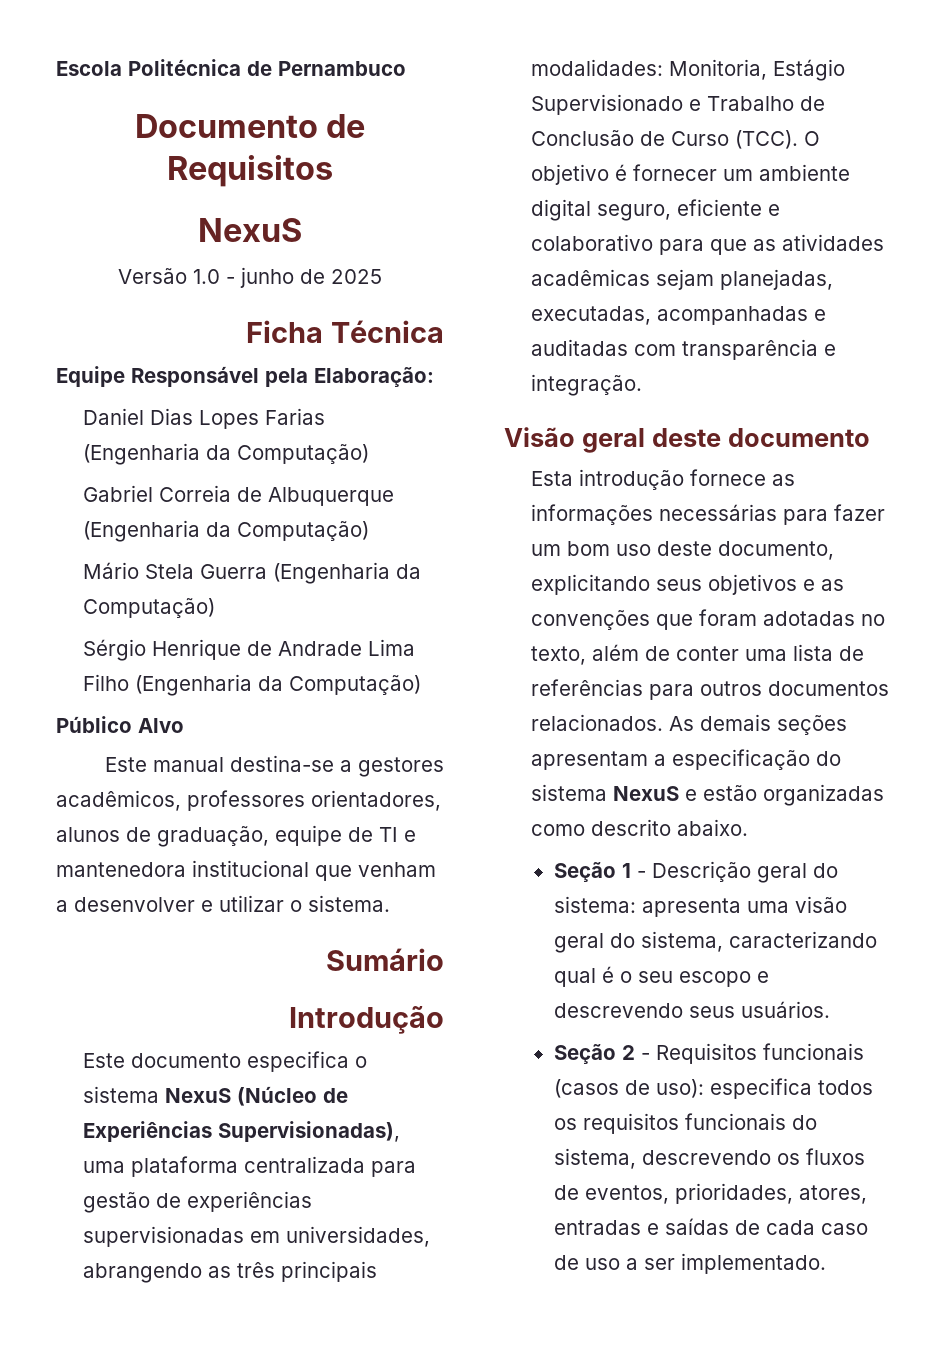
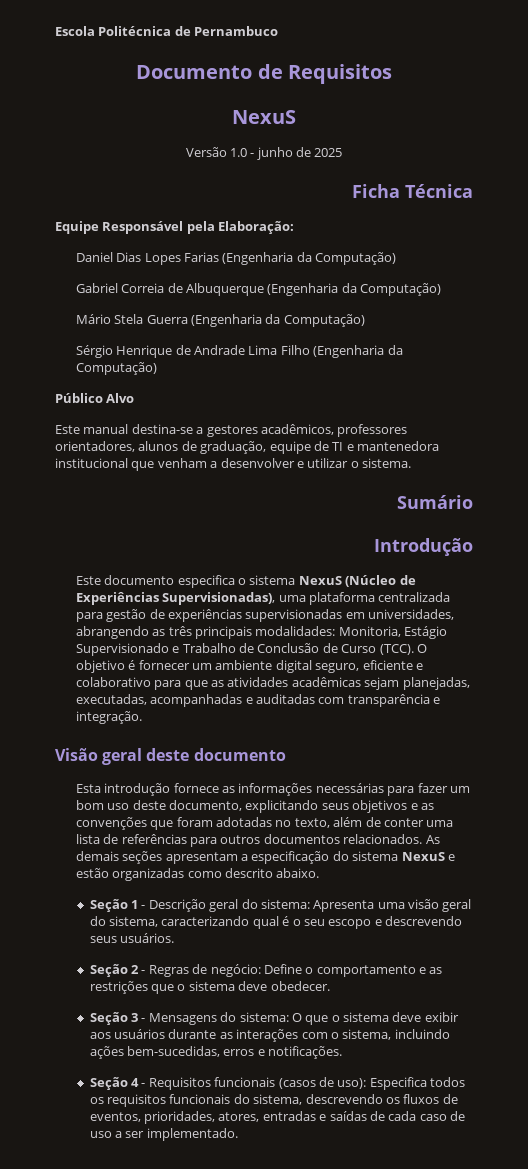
[641,898,741,917] apresenta -> [313,900,375,912] Apresenta
(650, 1056) none -> [148,964,443,977] [89,981,330,994] [89,1012,459,1025] [89,1029,450,1042] [89,1046,343,1059] [89,1077,146,1090] Regras de negócio: Define o comportamento e as restrições que o sistema deve obedecer. // Seção 3 - Mensagens do sistema: O que o sistema deve exibir aos usuários durante as interações com o sistema, incluindo ações bem-sucedidas, erros e notificações. // Seção 4 -
[709,1078,812,1099] especifica -> [369,1077,427,1090] Especifica

